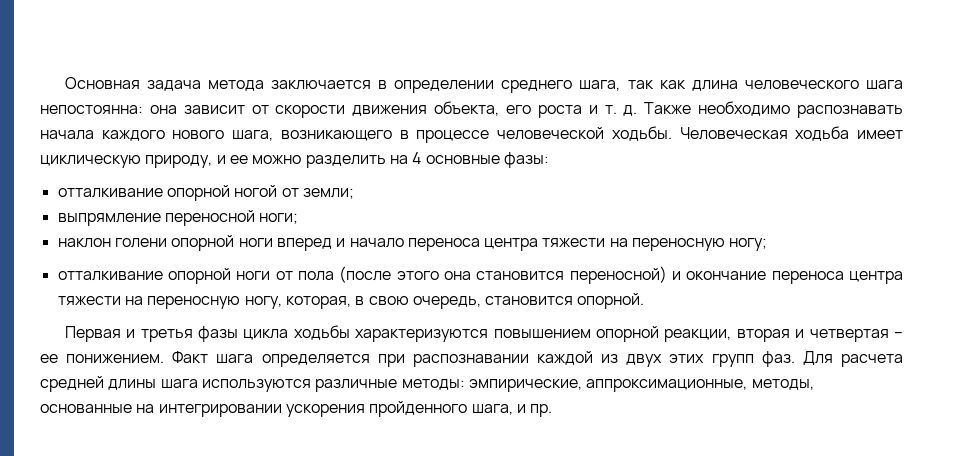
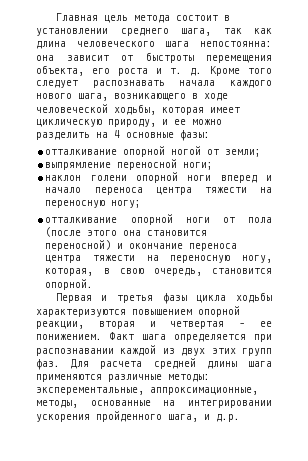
[64,77,495,93] Основная задача метода заключается в определении -> [55,13,230,23] [36,28,108,36] Главная цель метода состоит в установлении
[275,105,428,118] скорости движения -> [145,52,272,63] быстроты перемещения
[644,101,791,116] Также необходимо -> [210,66,272,76] [36,80,78,88] Кроме того следует
[416,126,850,143] процессе человеческой ходьбы. Человеческая ходьба -> [204,93,228,101] [36,104,204,115] ходе человеческой ходьбы, которая
[201,379,311,392] используются -> [36,374,102,382] применяются
[468,379,582,392] эмпирические, -> [36,387,144,395] эксперементальные,
[530,404,553,417] пр. -> [216,414,240,422] д.р.

